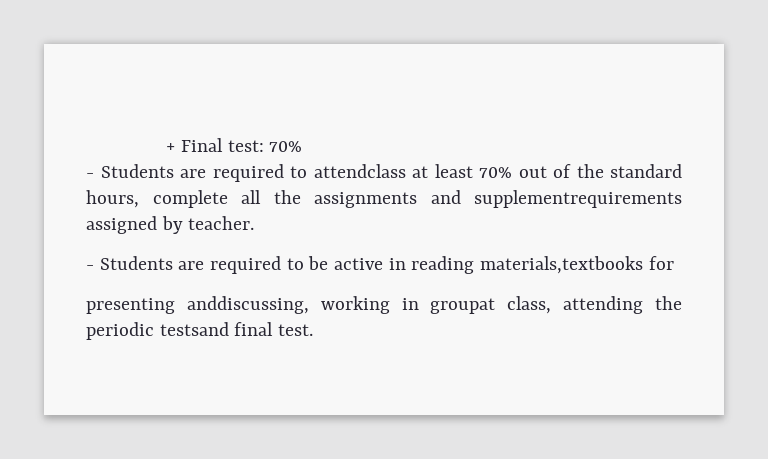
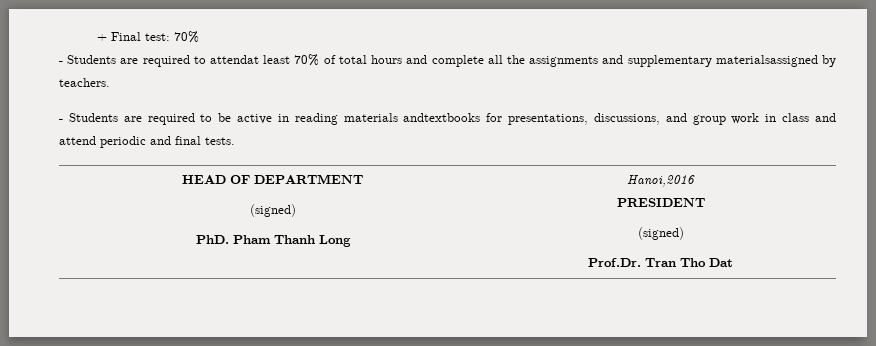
[313,164,682,178] [86,190,139,208] attendclass at least 70% out of the standard hours, -> [210,54,428,66] attendat least 70% of total hours and
[474,190,682,208] [86,216,255,234] supplementrequirements assigned by teacher. -> [627,55,837,67] [59,78,110,87] supplementary materialsassigned by teachers.
[480,256,644,274] materials,textbooks -> [343,113,481,122] materials andtextbooks
[86,296,682,314] [86,322,314,340] // presenting anddiscussing, working in groupat class, attending the periodic testsand final test. -> [508,113,837,125] [59,136,235,148] [182,174,363,184] [249,204,296,217] [195,235,351,247] [627,175,695,187] [616,198,705,207] [637,227,684,240] [588,258,733,267] presentations, discussions, and group work in class and attend periodic and final tests. // HEAD OF DEPARTMENT // (signed) // PhD. Pham Thanh Long | Hanoi,2016 // PRESIDENT // (signed) // Prof.Dr. Tran Tho Dat

